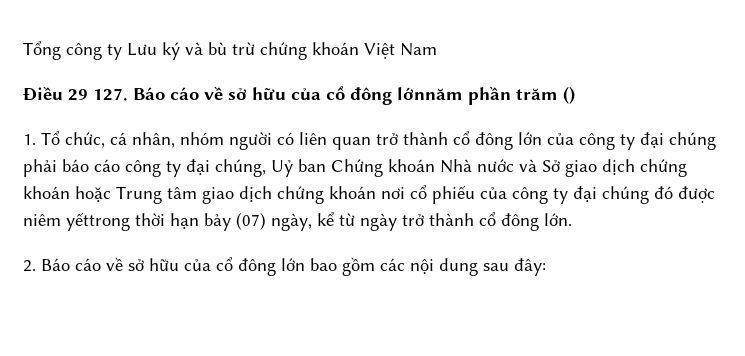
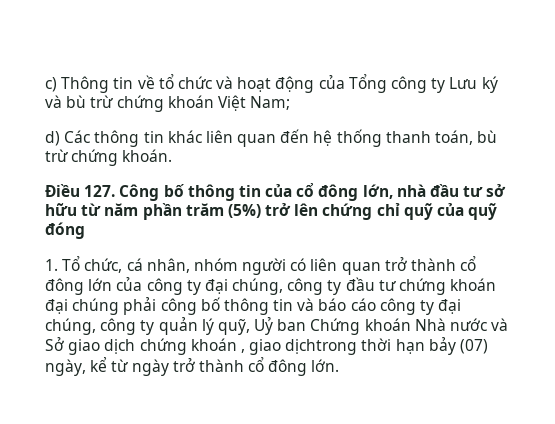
(23, 50) none -> [45,74,345,93] c) Thông tin về tổ chức và hoạt động của
[400,43,437,56] [23,86,575,105] Nam // Điều 29 127. Báo cáo về sở hữu của cổ đông lớnnăm phần trăm () -> [250,96,291,110] [45,129,498,147] [45,149,173,166] [45,183,507,201] [45,203,498,220] [45,222,85,239] Nam; // d) Các thông tin khác liên quan đến hệ thống thanh toán, bù trừ chứng khoán. // Điều 127. Công bố thông tin của cổ đông lớn, nhà đầu tư sở hữu từ năm phần trăm (5%) trở lên chứng chỉ quỹ của quỹ đóng
[669,132,716,150] [23,159,57,177] chúng phải -> [232,277,497,295] [45,297,315,315] chúng, công ty đầu tư chứng khoán đại chúng phải công bố thông tin và
(266, 168) none -> [100,317,250,335] công ty quản lý quỹ,
[75,185,715,204] [23,212,130,231] hoặc Trung tâm giao dịch chứng khoán nơi cổ phiếu của công ty đại chúng đó được niêm yếttrong -> [240,339,358,355] , giao dịchtrong
[23,257,546,276] // 2. Báo cáo về sở hữu của cổ đông lớn bao gồm các nội dung sau đây: -> (340, 365) none

